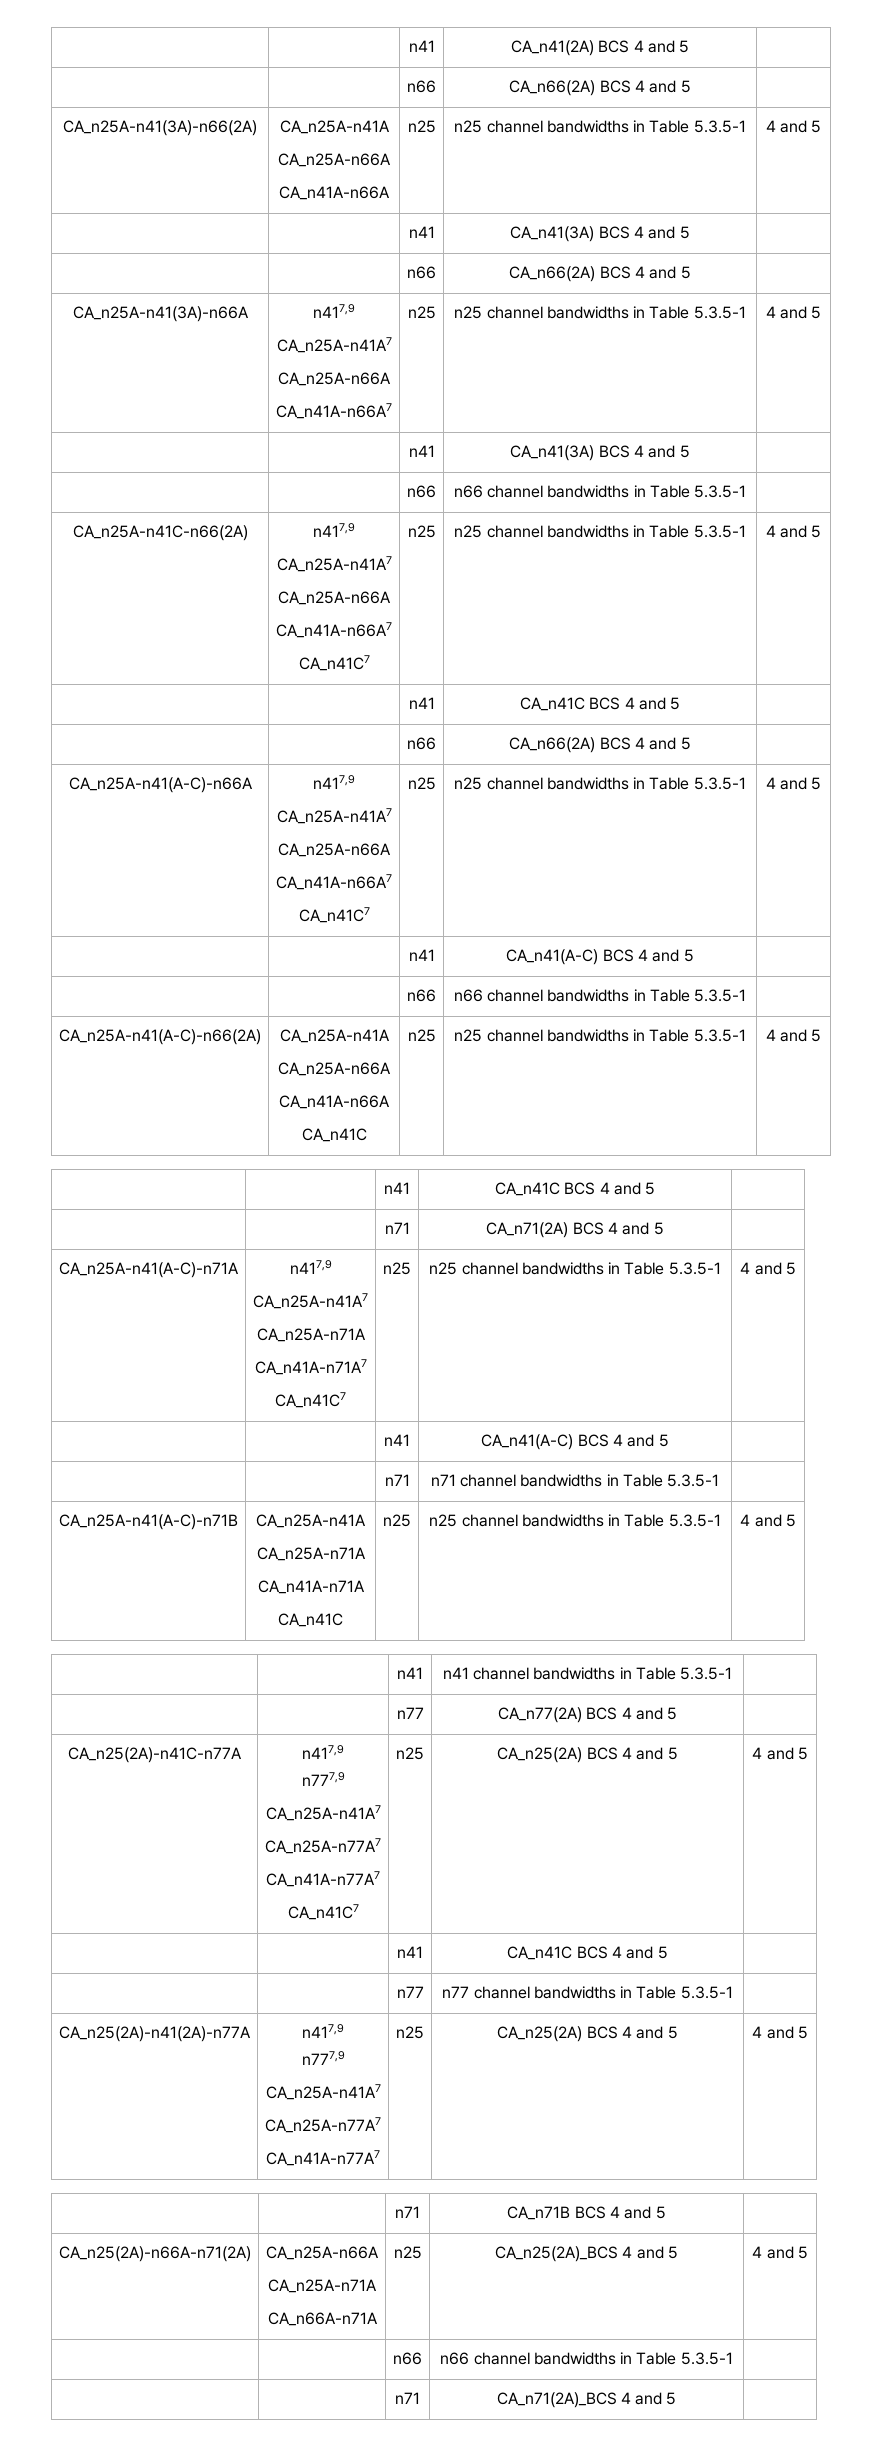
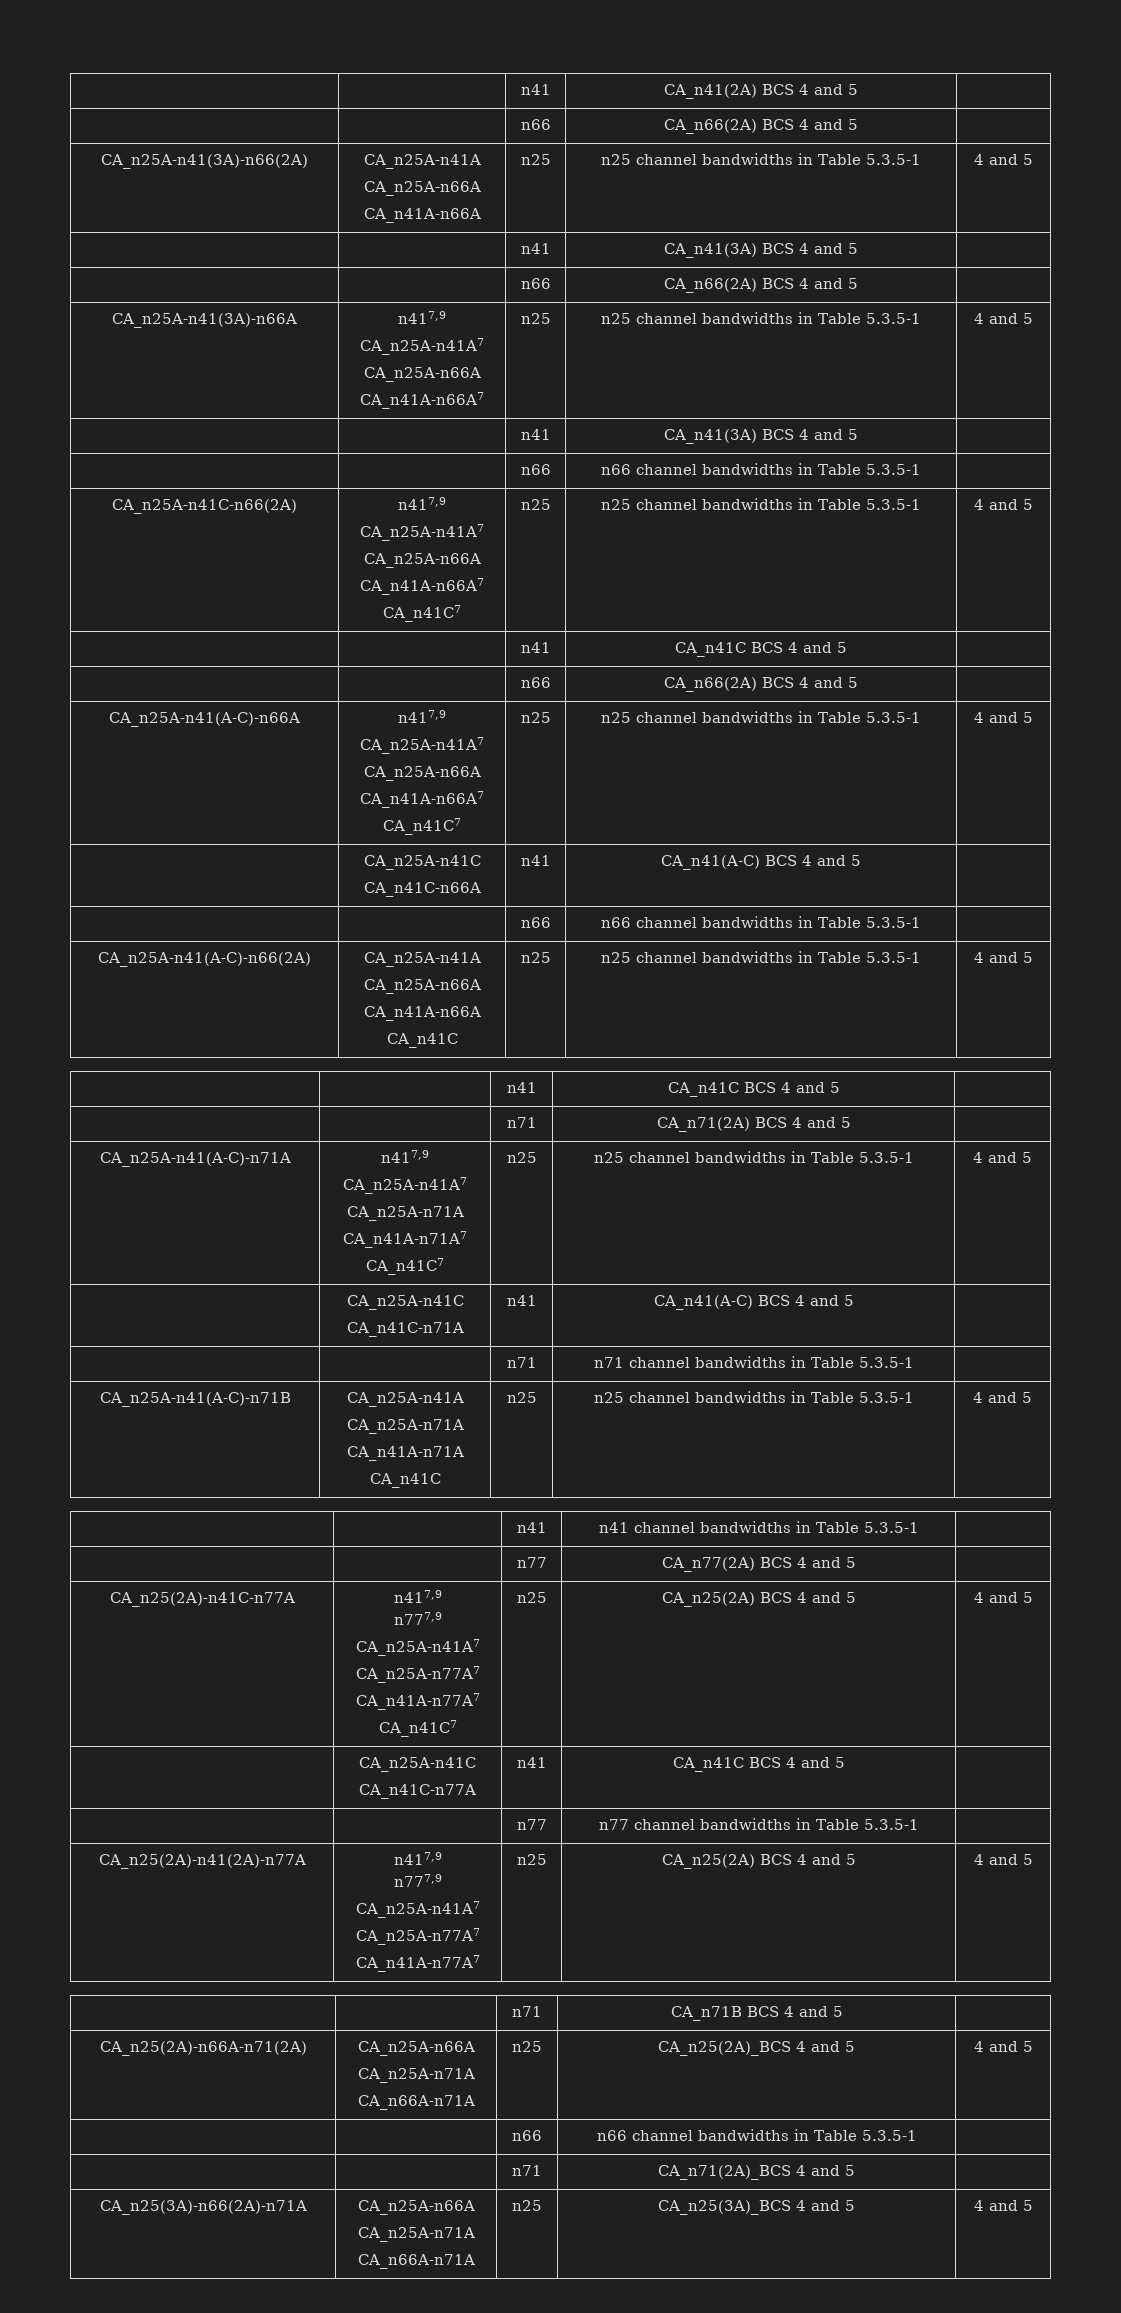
(822, 783) none -> [363,855,481,870] [363,882,481,897] CA_n25A-n41C // CA_n41C-n66A
(796, 1268) none -> [346,1295,464,1310] [346,1322,464,1337] CA_n25A-n41C // CA_n41C-n71A
(808, 1753) none -> [359,1757,476,1772] [359,1784,476,1799] CA_n25A-n41C // CA_n41C-n77A
(677, 2398) none -> [99,2200,307,2215] [357,2200,475,2215] [357,2227,475,2242] [357,2254,475,2269] [512,2200,542,2211] [658,2200,855,2215] [973,2200,1033,2211] // CA_n25(3A)-n66(2A)-n71A | CA_n25A-n66A // CA_n25A-n71A // CA_n66A-n71A | n25 | CA_n25(3A)_BCS 4 and 5 | 4 and 5

